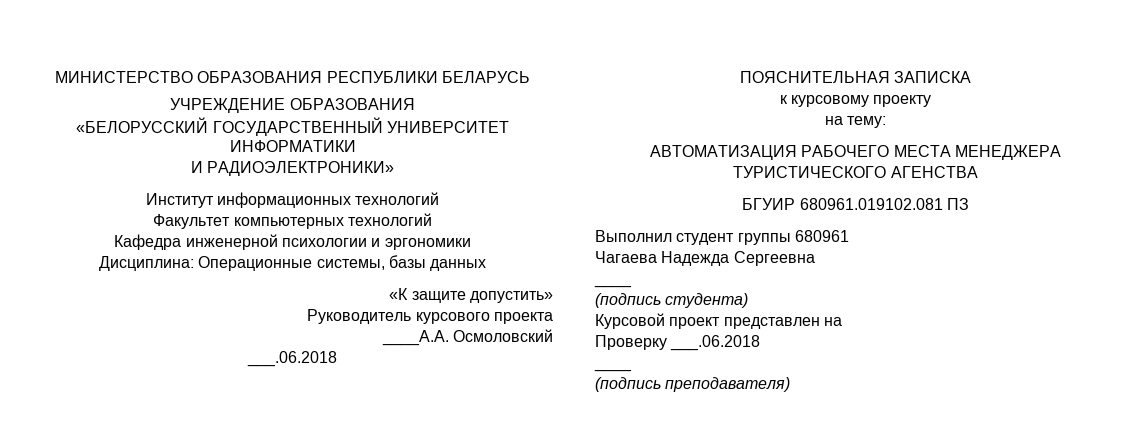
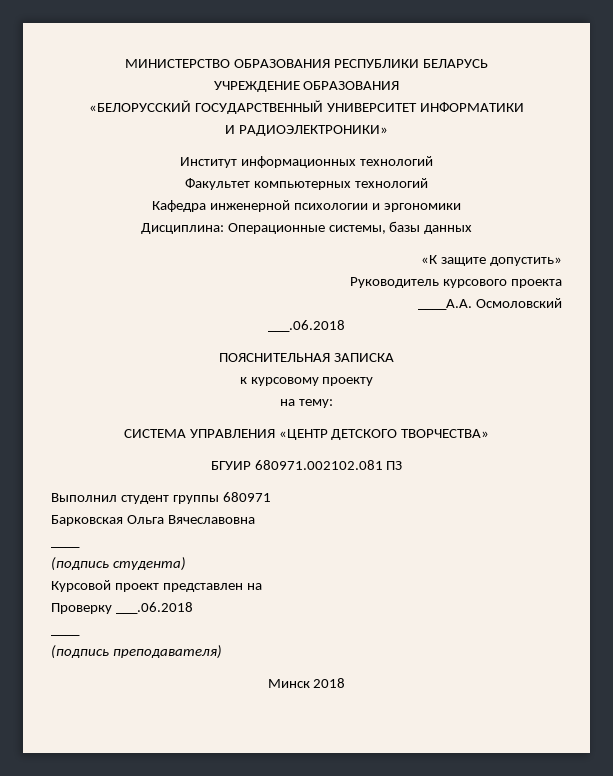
[650,145,1061,160] [733,166,978,178] АВТОМАТИЗАЦИЯ РАБОЧЕГО МЕСТА МЕНЕДЖЕРА ТУРИСТИЧЕСКОГО АГЕНСТВА -> [123,429,490,440] СИСТЕМА УПРАВЛЕНИЯ «ЦЕНТР ДЕТСКОГО ТВОРЧЕСТВА»
[799,198,943,210] 680961.019102.081 -> [254,460,383,470] 680971.002102.081
[794,230,849,242] [595,251,815,266] 680961 // Чагаева Надежда Сергеевна -> [222,492,271,502] [51,515,255,526] 680971 // Барковская Ольга Вячеславовна
(791, 384) none -> [267,678,346,688] // Минск 2018

